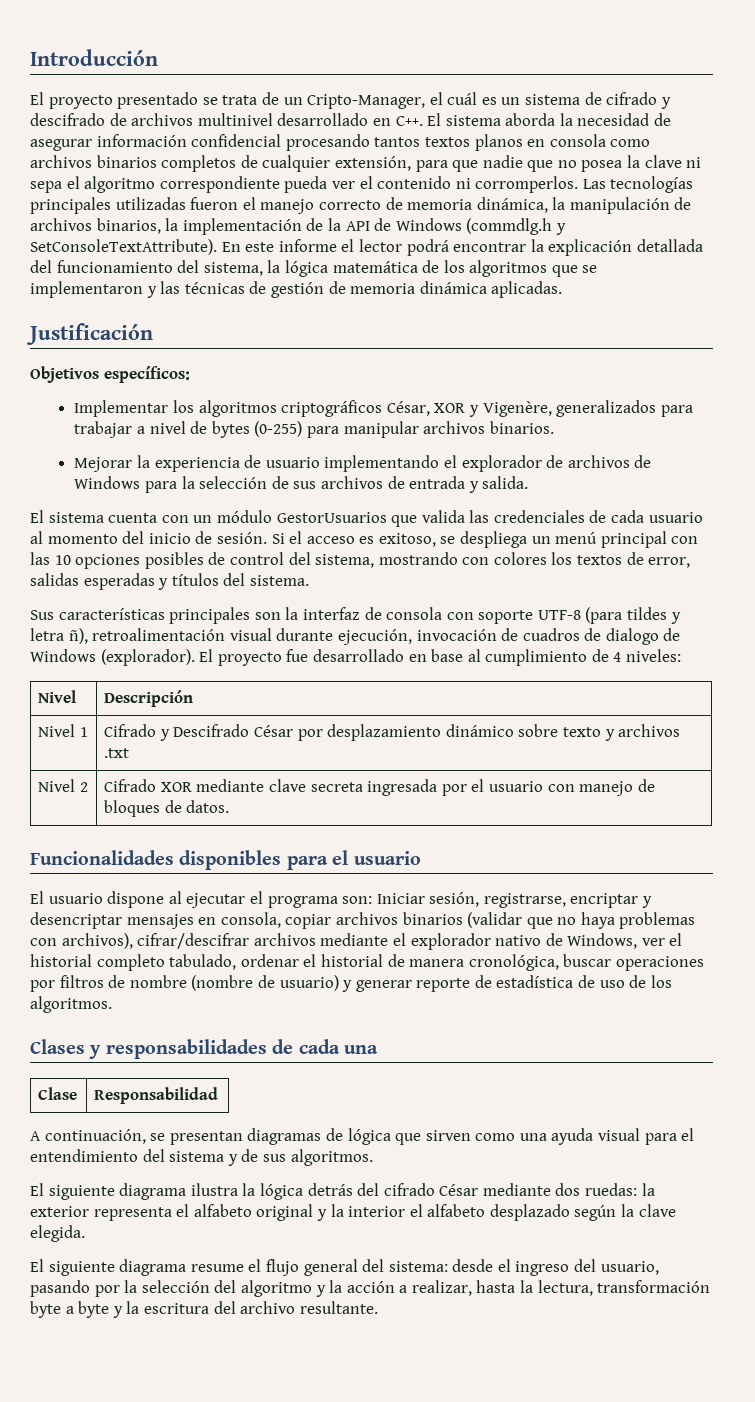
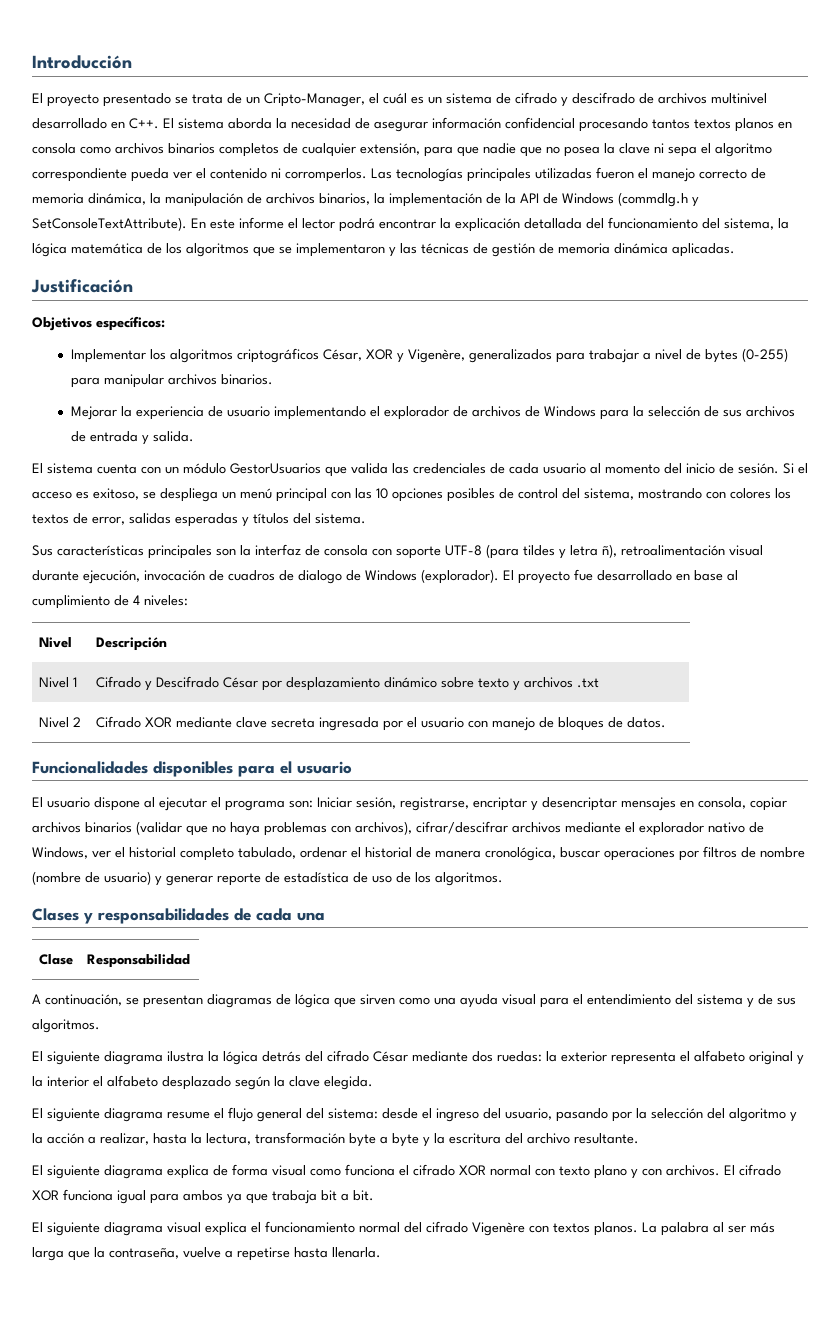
(378, 1307) none -> [32,1164,781,1179] [32,1189,374,1204] [32,1221,775,1236] [32,1247,381,1261] // El siguiente diagrama explica de forma visual como funciona el cifrado XOR normal con texto plano y con archivos. El cifrado XOR funciona igual para ambos ya que trabaja bit a bit. // El siguiente diagrama visual explica el funcionamiento normal del cifrado Vigenère con textos planos. La palabra al ser más larga que la contraseña, vuelve a repetirse hasta llenarla.

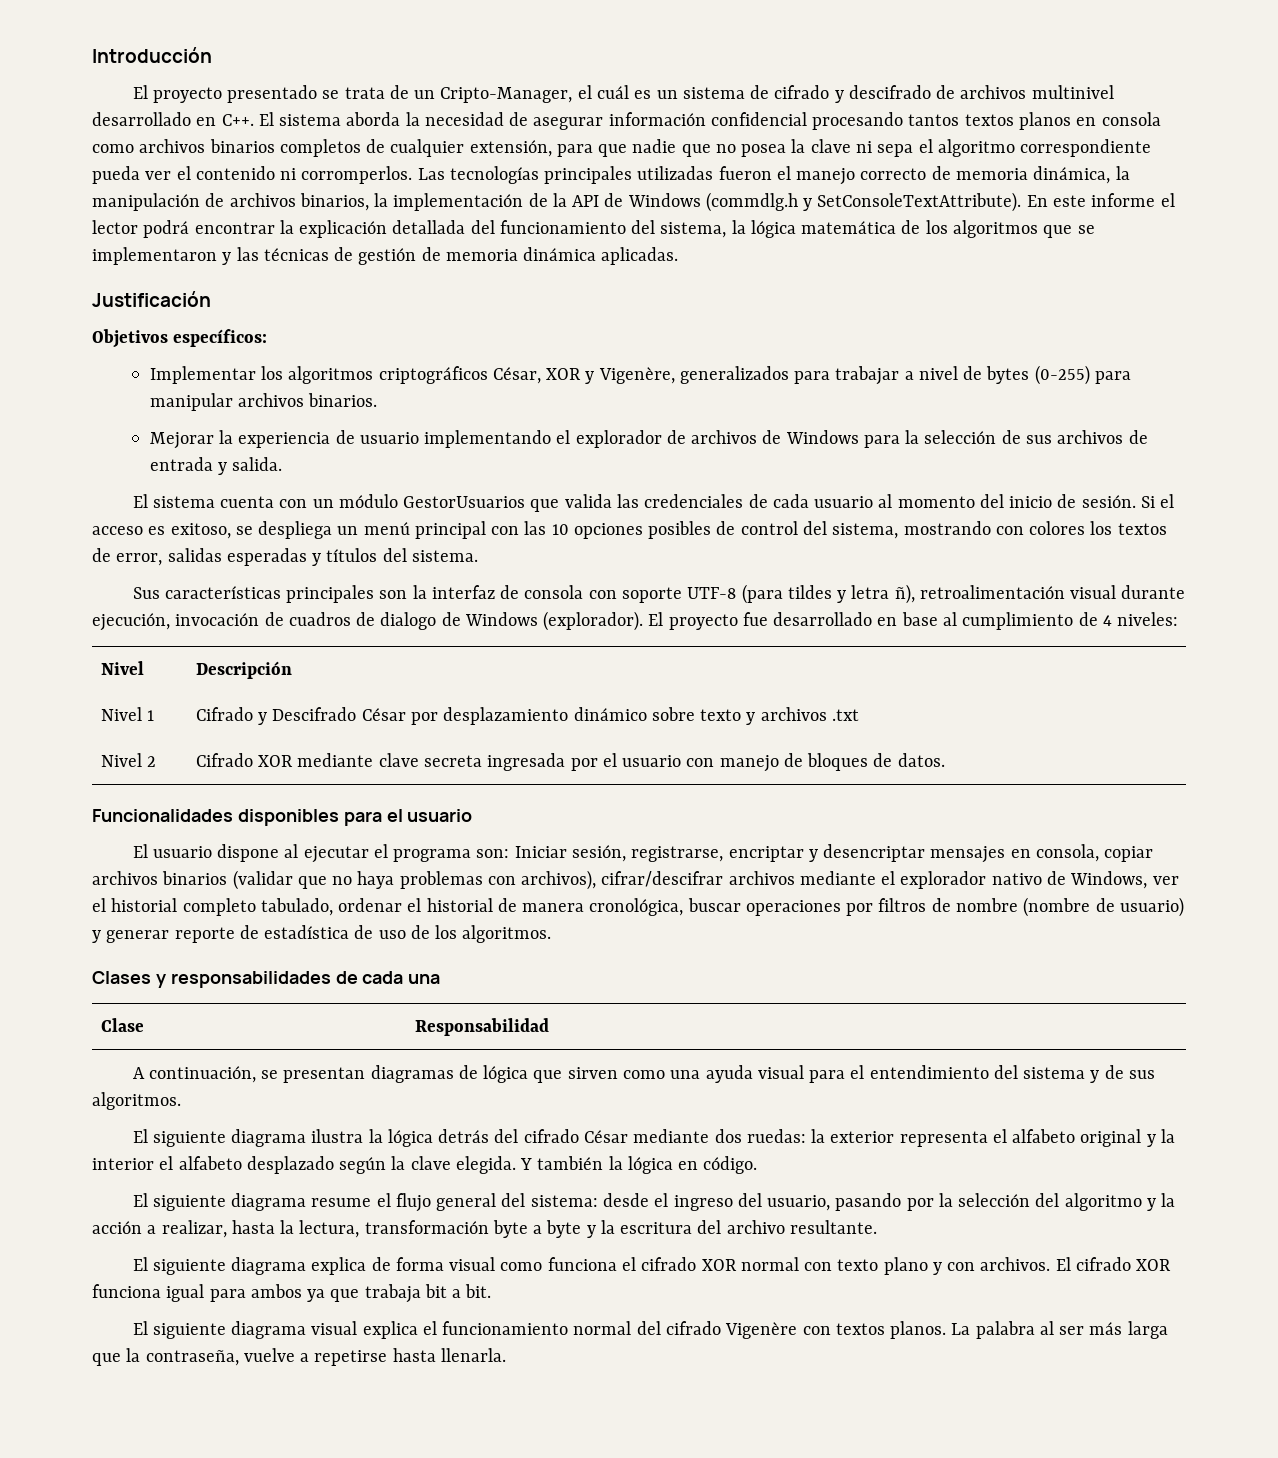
(373, 1083) none -> [520,1156,758,1174] Y también la lógica en código.

